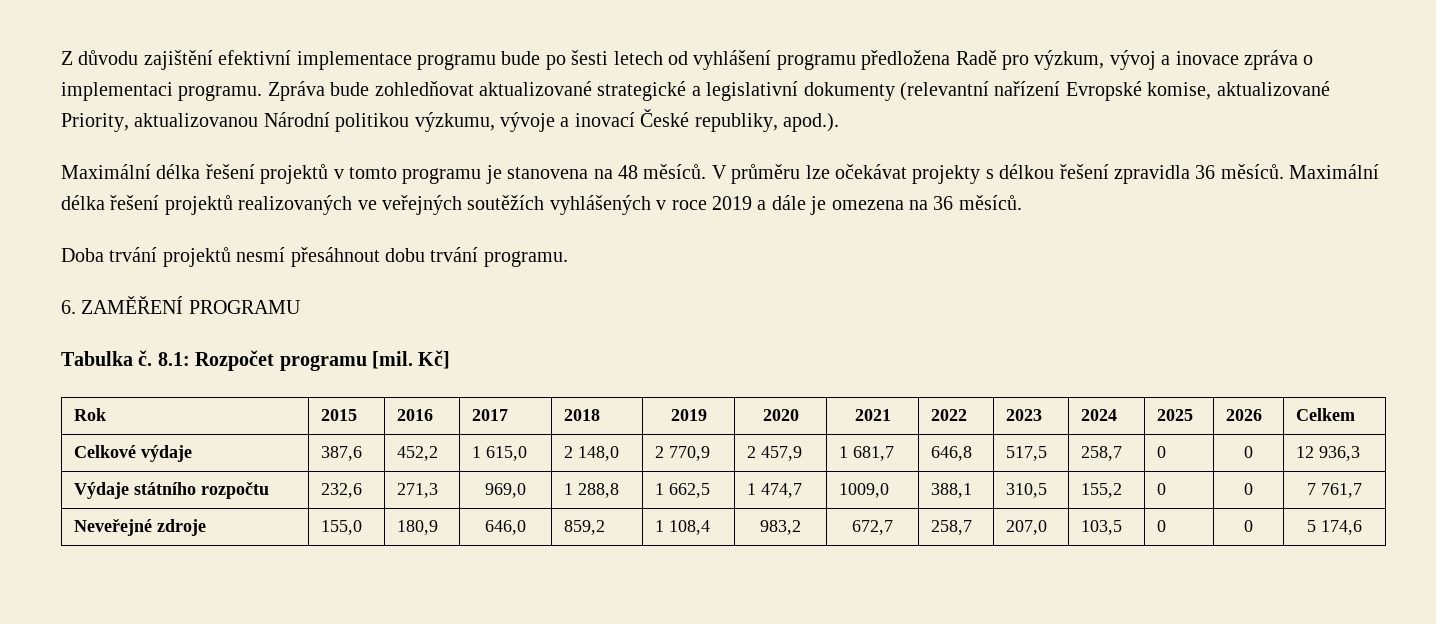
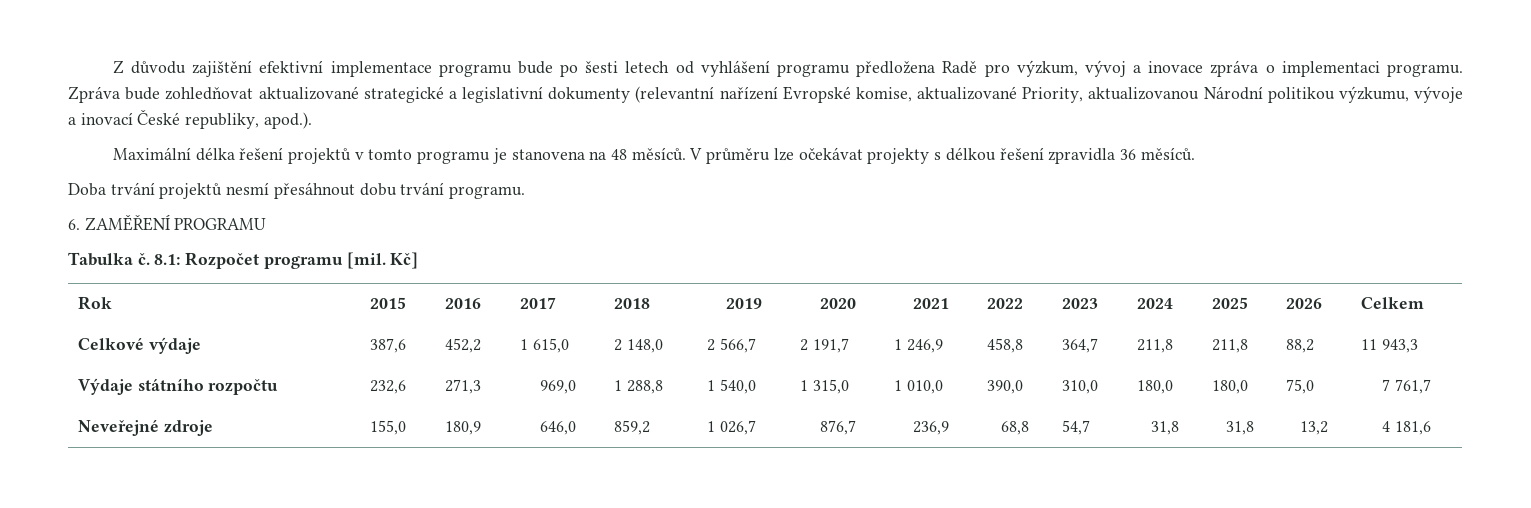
[1289,164,1380,179] [61,195,1022,215] Maximální délka řešení projektů realizovaných ve veřejných soutěžích vyhlášených v roce 2019 a dále je omezena na 36 měsíců. -> (1195, 154) none
[668,446,710,461] [746,446,802,461] [838,446,894,461] [930,446,972,461] [1005,446,1047,461] [1080,446,1122,461] [1156,446,1166,458] [1244,446,1253,458] [1295,446,1360,461] 770,9 | 2 457,9 | 1 681,7 | 646,8 | 517,5 | 258,7 | 0 | 0 | 12 936,3 -> [719,338,756,353] [800,338,849,353] [894,339,943,353] [987,338,1024,353] [1062,338,1099,353] [1137,339,1174,353] [1212,339,1249,353] [1286,339,1315,353] [1361,339,1418,353] 566,7 | 2 191,7 | 1 246,9 | 458,8 | 364,7 | 211,8 | 211,8 | 88,2 | 11 943,3
[668,483,710,498] [746,483,802,498] [838,483,889,498] [930,483,972,498] [1005,483,1047,498] [1080,483,1122,498] [1156,483,1166,495] [1244,483,1253,495] 662,5 | 1 474,7 | 1009,0 | 388,1 | 310,5 | 155,2 | 0 | 0 -> [719,379,756,394] [800,379,849,394] [894,380,943,394] [987,380,1024,394] [1062,380,1099,394] [1137,380,1174,394] [1212,380,1249,394] [1286,379,1315,394] 540,0 | 1 315,0 | 1 010,0 | 390,0 | 310,0 | 180,0 | 180,0 | 75,0
[668,520,710,535] [760,520,801,535] [852,520,893,535] [930,520,972,535] [1005,520,1047,535] [1080,520,1122,535] [1156,520,1166,532] [1244,520,1253,532] [1307,520,1362,535] 108,4 | 983,2 | 672,7 | 258,7 | 207,0 | 103,5 | 0 | 0 | 5 174,6 -> [719,420,756,435] [819,420,856,435] [913,421,949,435] [1001,421,1029,435] [1062,420,1091,435] [1151,421,1179,435] [1225,421,1254,435] [1300,421,1328,435] [1382,421,1431,435] 026,7 | 876,7 | 236,9 | 68,8 | 54,7 | 31,8 | 31,8 | 13,2 | 4 181,6

